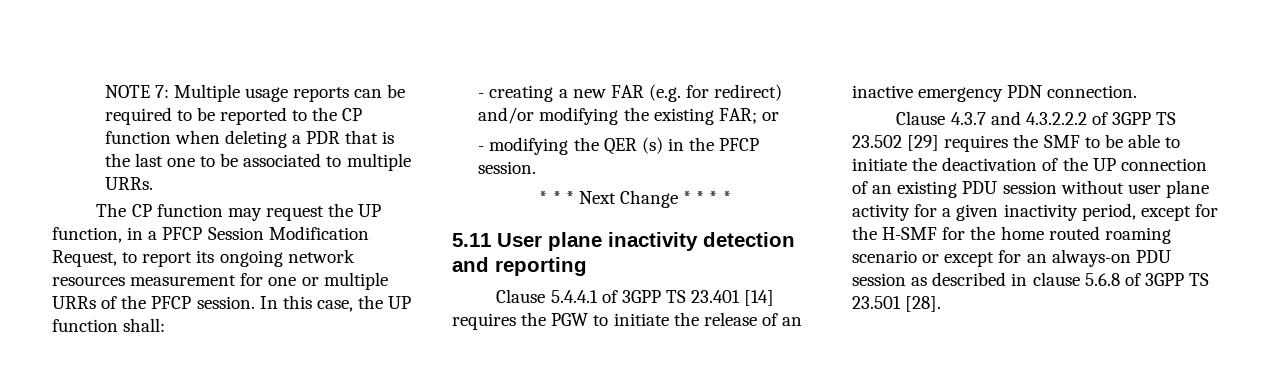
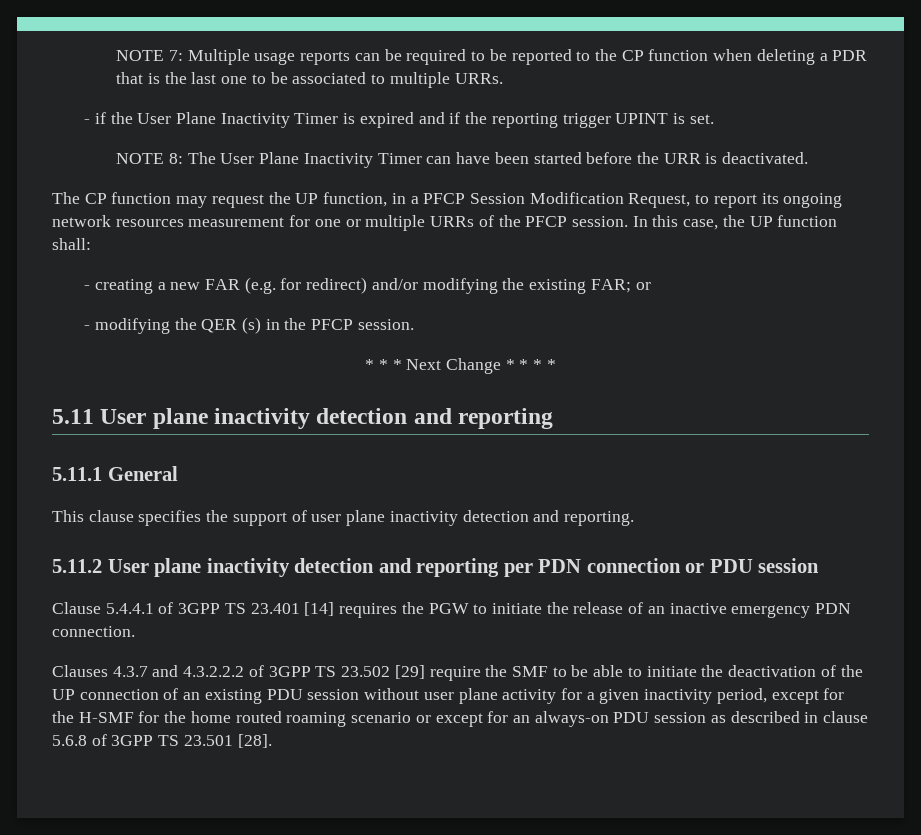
(153, 183) none -> [84,112,714,128] [116,152,809,168] // - if the User Plane Inactivity Timer is expired and if the reporting trigger UPINT is set. // NOTE 8: The User Plane Inactivity Timer can have been started before the URR is deactivated.
(587, 266) none -> [52,466,178,481] [52,510,634,526] [52,558,820,577] // 5.11.1 General // This clause specifies the support of user plane inactivity detection and reporting. // 5.11.2 User plane inactivity detection and reporting per PDN connection or PDU session
[896,111,946,125] Clause -> [52,665,108,677] Clauses
[944,135,1009,152] requires -> [429,666,481,681] require

